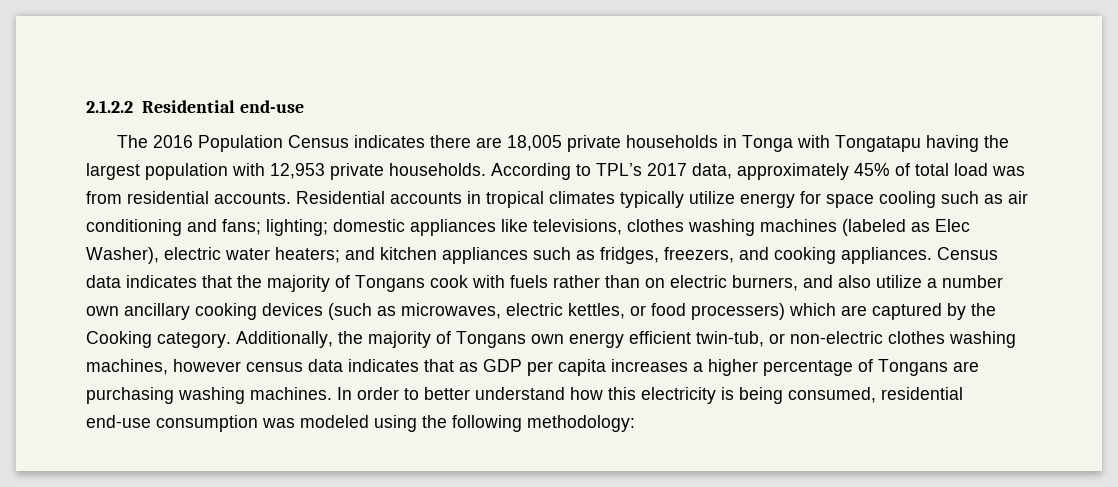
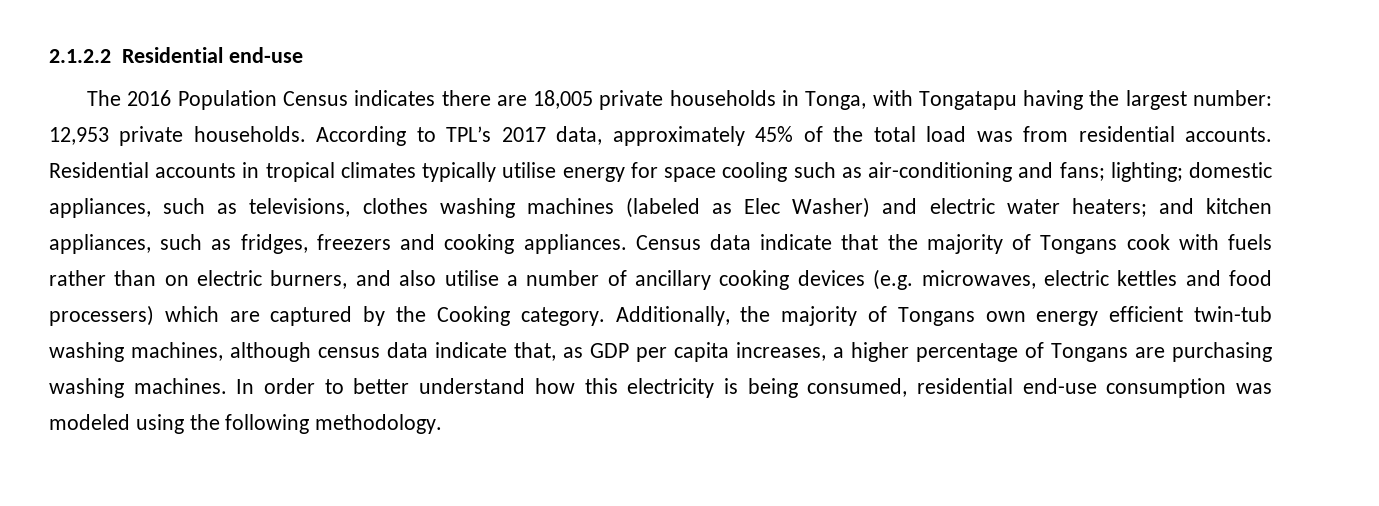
[742,135,794,152] Tonga -> [805,91,867,110] Tonga,
[145,163,265,180] population with -> [1193,90,1273,106] number:
(910, 169) none -> [833,126,864,142] the
[689,191,735,204] utilize -> [502,162,557,178] utilise
[1008,191,1028,204] [86,219,182,236] air conditioning -> [868,162,1013,182] air-conditioning
[410,219,528,236] appliances like -> [49,198,238,218] appliances, such as
[86,247,159,264] Washer), -> [792,197,918,218] Washer) and
[442,247,528,264] appliances -> [49,234,151,254] appliances,
[664,247,734,263] freezers, -> [316,234,391,250] freezers
[126,275,197,288] indicates -> [760,234,833,250] indicate
[876,275,922,288] utilize -> [444,270,499,286] utilise
[86,306,119,316] own -> [607,270,627,286] of
[328,303,646,320] (such as microwaves, electric kettles, or -> [873,269,1221,290] (e.g. microwaves, electric kettles and
[696,331,945,347] twin-tub, or non-electric clothes -> [1194,306,1272,322] twin-tub
[173,359,241,372] however -> [230,342,311,362] although
[348,359,454,372] indicates that -> [435,342,556,361] indicate that,
[611,359,688,372] increases -> [736,342,826,361] increases,
[527,415,635,432] methodology: -> [315,414,443,434] methodology.

